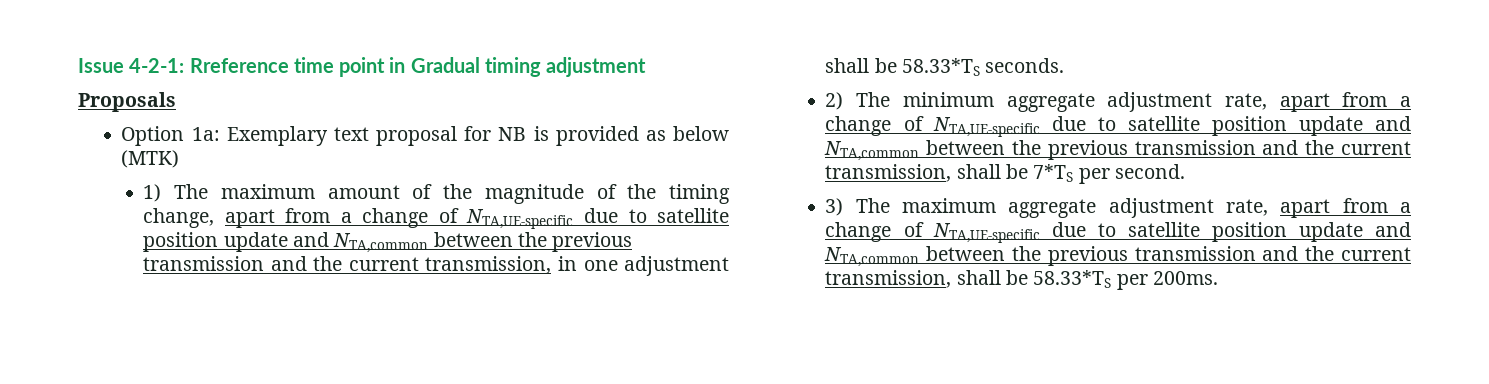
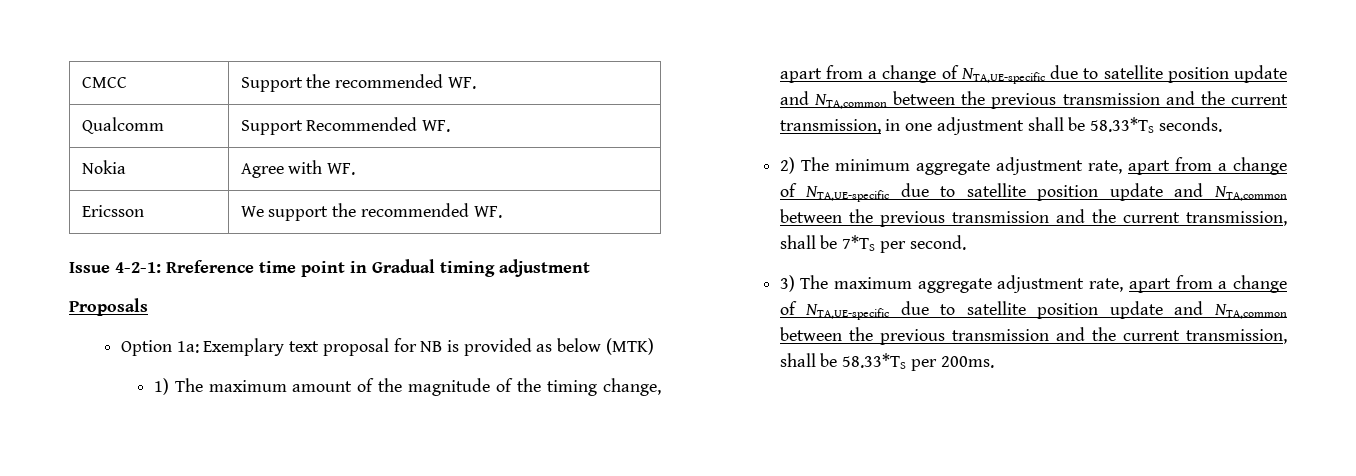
(78, 65) none -> [81,77,127,88] [240,74,476,92] [81,117,164,134] [240,117,451,135] [81,160,126,174] [240,160,356,178] [81,205,144,217] [240,203,502,221] CMCC | Support the recommended WF. // Qualcomm | Support Recommended WF. // Nokia | Agree with WF. // Ericsson | We support the recommended WF. //

